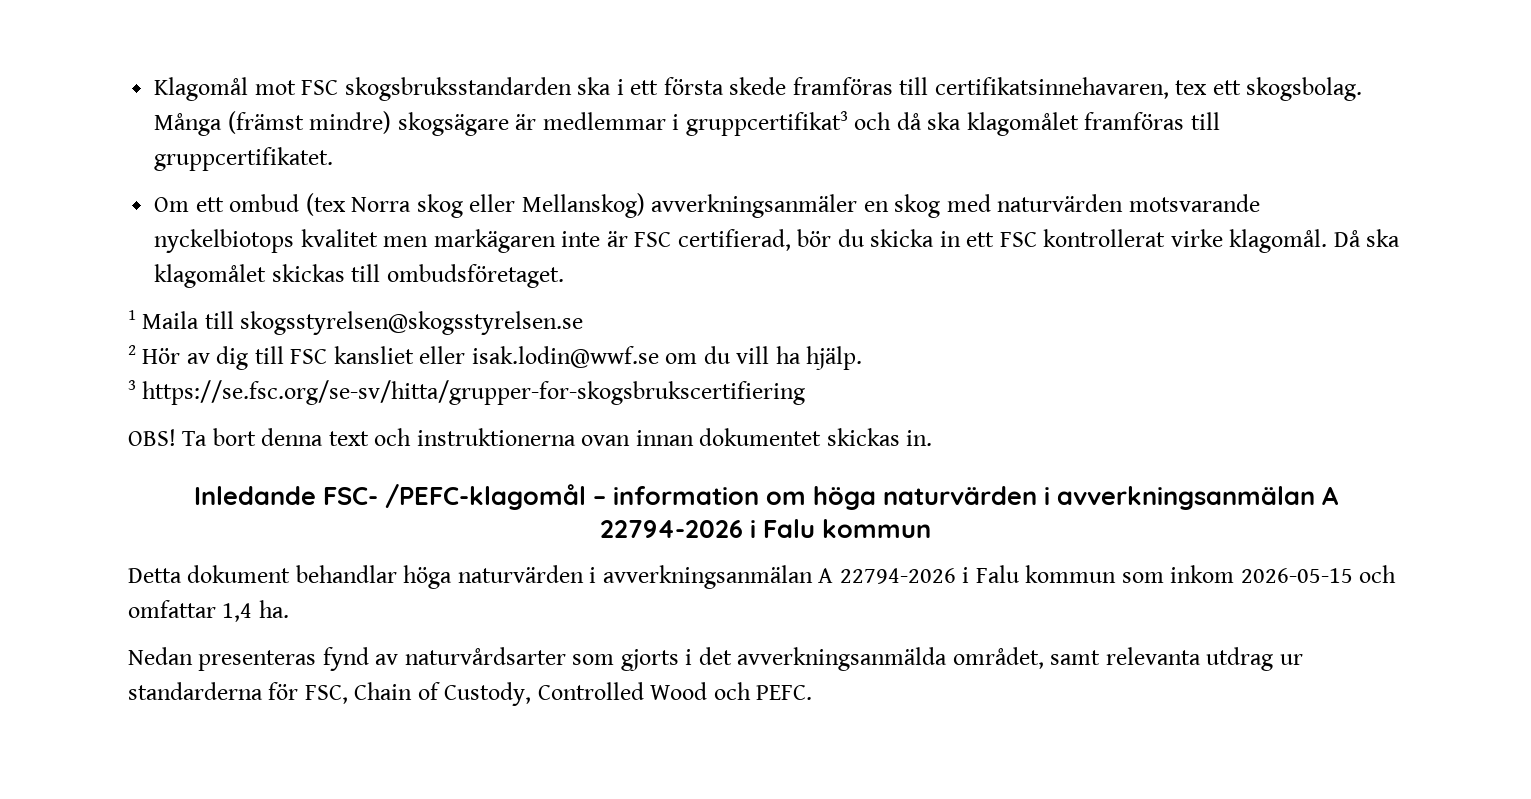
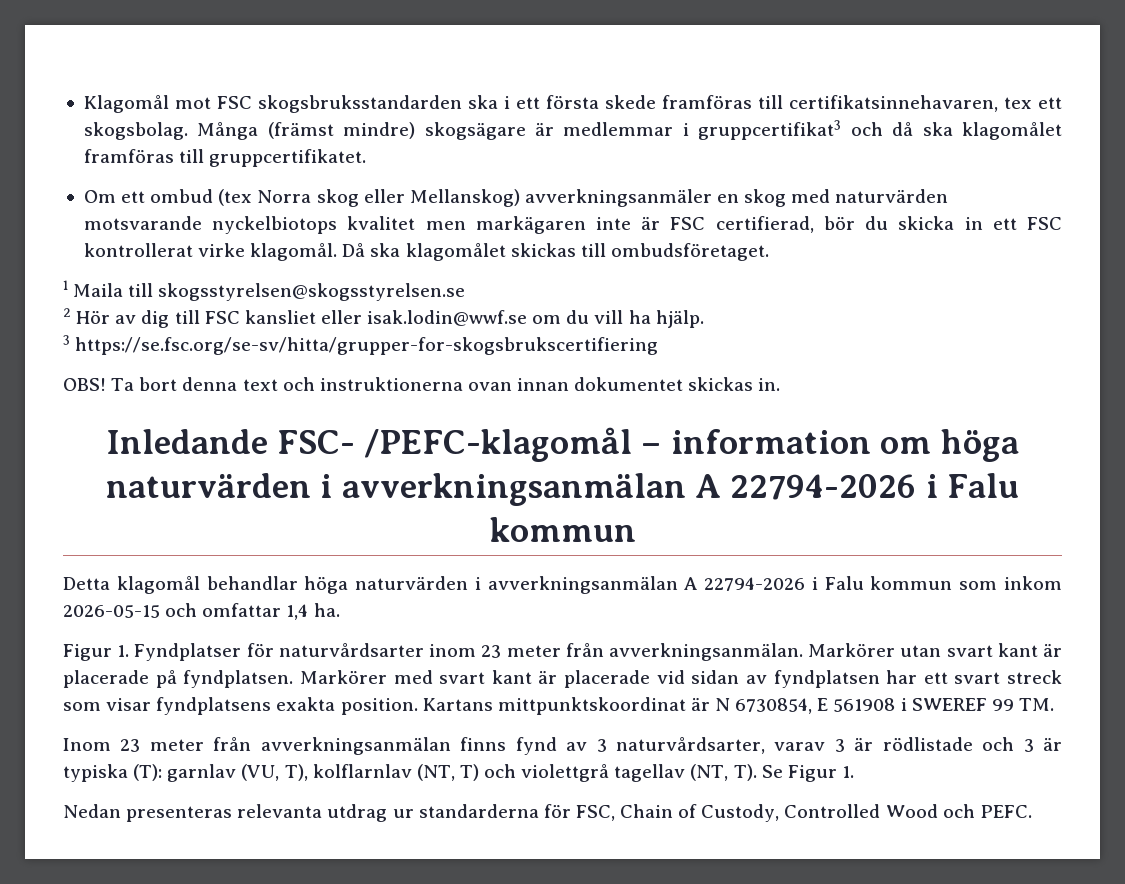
[187,565,291,583] dokument -> [116,576,200,594] klagomål
[128,647,1101,671] Nedan presenteras fynd av naturvårdsarter som gjorts i det avverkningsanmälda området, samt -> [63,643,1062,661] [63,670,1062,688] [63,697,1054,715] [63,737,1062,755] [63,764,854,782] [63,804,233,822] Figur 1. Fyndplatser för naturvårdsarter inom 23 meter från avverkningsanmälan. Markörer utan svart kant är placerade på fyndplatsen. Markörer med svart kant är placerade vid sidan av fyndplatsen har ett svart streck som visar fyndplatsens exakta position. Kartans mittpunktskoordinat är N 6730854, E 561908 i SWEREF 99 TM. // Inom 23 meter från avverkningsanmälan finns fynd av 3 naturvårdsarter, varav 3 är rödlistade och 3 är typiska (T): garnlav (VU, T), kolflarnlav (NT, T) och violettgrå tagellav (NT, T). Se Figur 1. // Nedan presenteras

